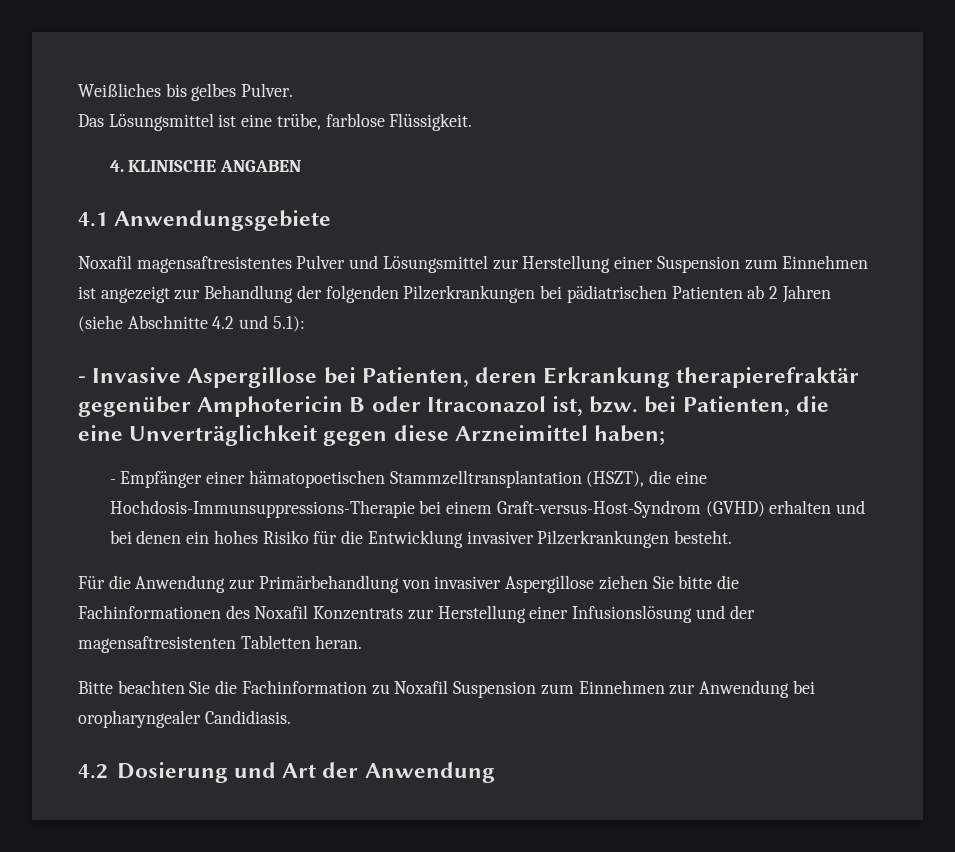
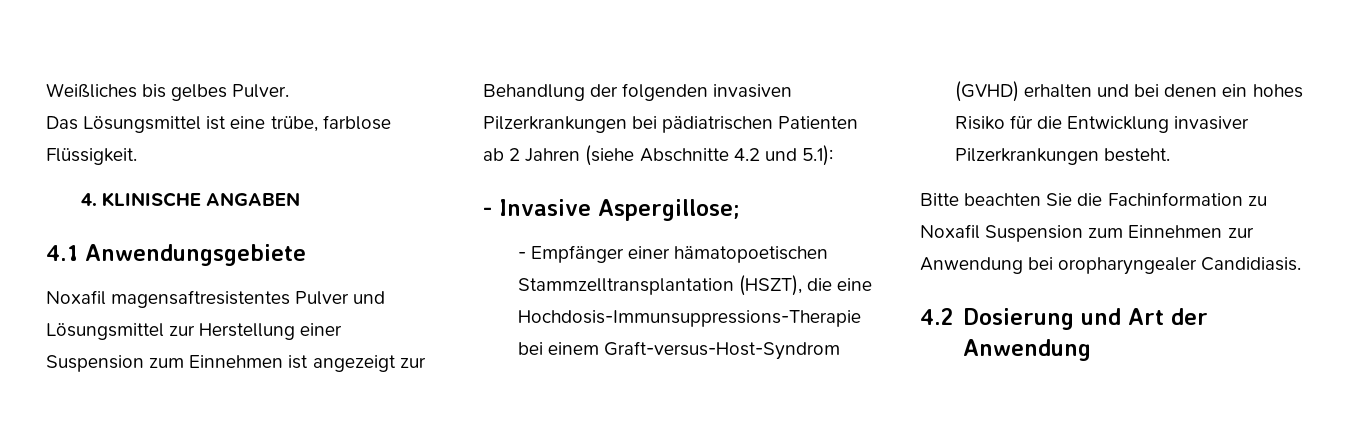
(399, 294) none -> [713,84,793,98] invasiven
[187,367,860,388] [78,396,829,417] [78,425,666,446] Aspergillose bei Patienten, deren Erkrankung therapierefraktär gegenüber Amphotericin B oder Itraconazol ist, bzw. bei Patienten, die eine Unverträglichkeit gegen diese Arzneimittel haben; -> [598,199,740,221] Aspergillose;
[78,575,739,593] [78,605,755,623] [78,635,363,653] // Für die Anwendung zur Primärbehandlung von invasiver Aspergillose ziehen Sie bitte die Fachinformationen des Noxafil Konzentrats zur Herstellung einer Infusionslösung und der magensaftresistenten Tabletten heran. -> (1170, 155) none

